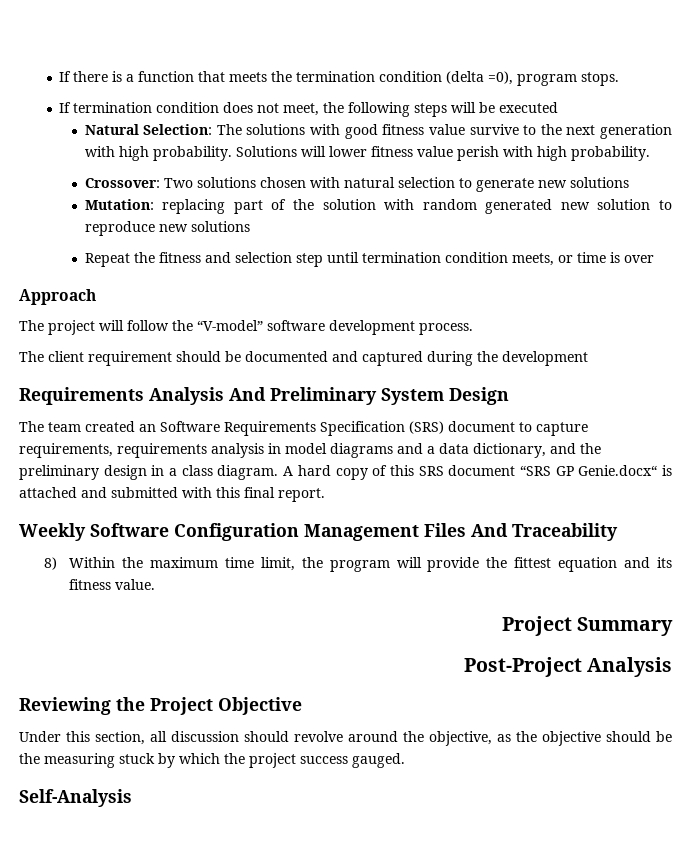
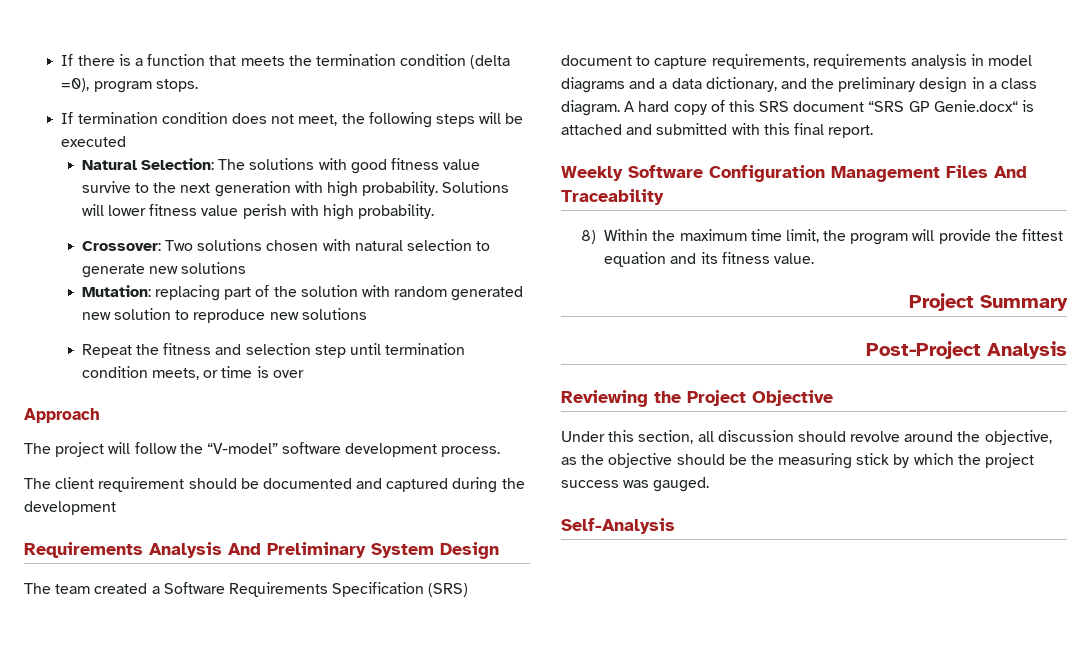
[139,424,156,432] an -> [151,586,160,594] a
[119,753,155,764] stuck -> [856,453,890,465] stick
(348, 760) none -> [623,480,650,488] was

